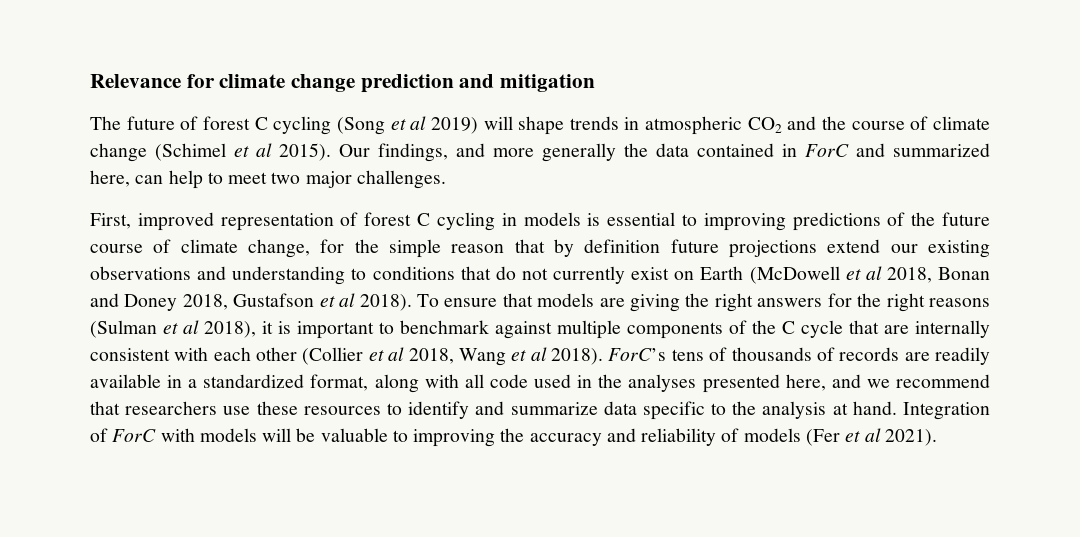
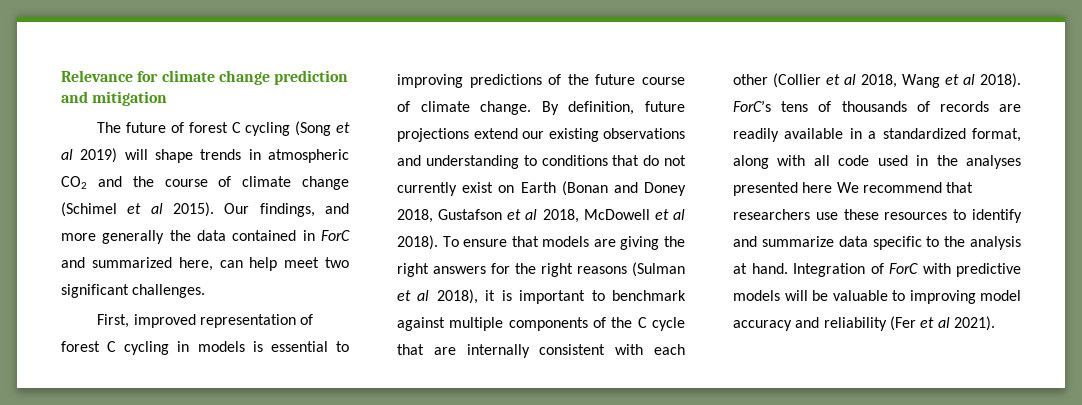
[207,172,223,184] to -> (278, 264) none
[305,171,352,188] major -> [61,284,129,298] significant
[248,239,661,258] change, for the simple reason that by definition -> [480,101,635,115] change. By definition,
[749,266,990,284] (McDowell et al 2018, Bonan -> [561,181,608,196] (Bonan
(356, 300) none -> [542,209,685,223] 2018, McDowell et al
[785,374,890,391] here, and we -> [802,182,859,193] here We
(195, 435) none -> [956,263,1021,277] predictive
[500,428,525,442] the -> [980,290,1021,301] model
[721,428,801,442] of models -> (887, 324) none

